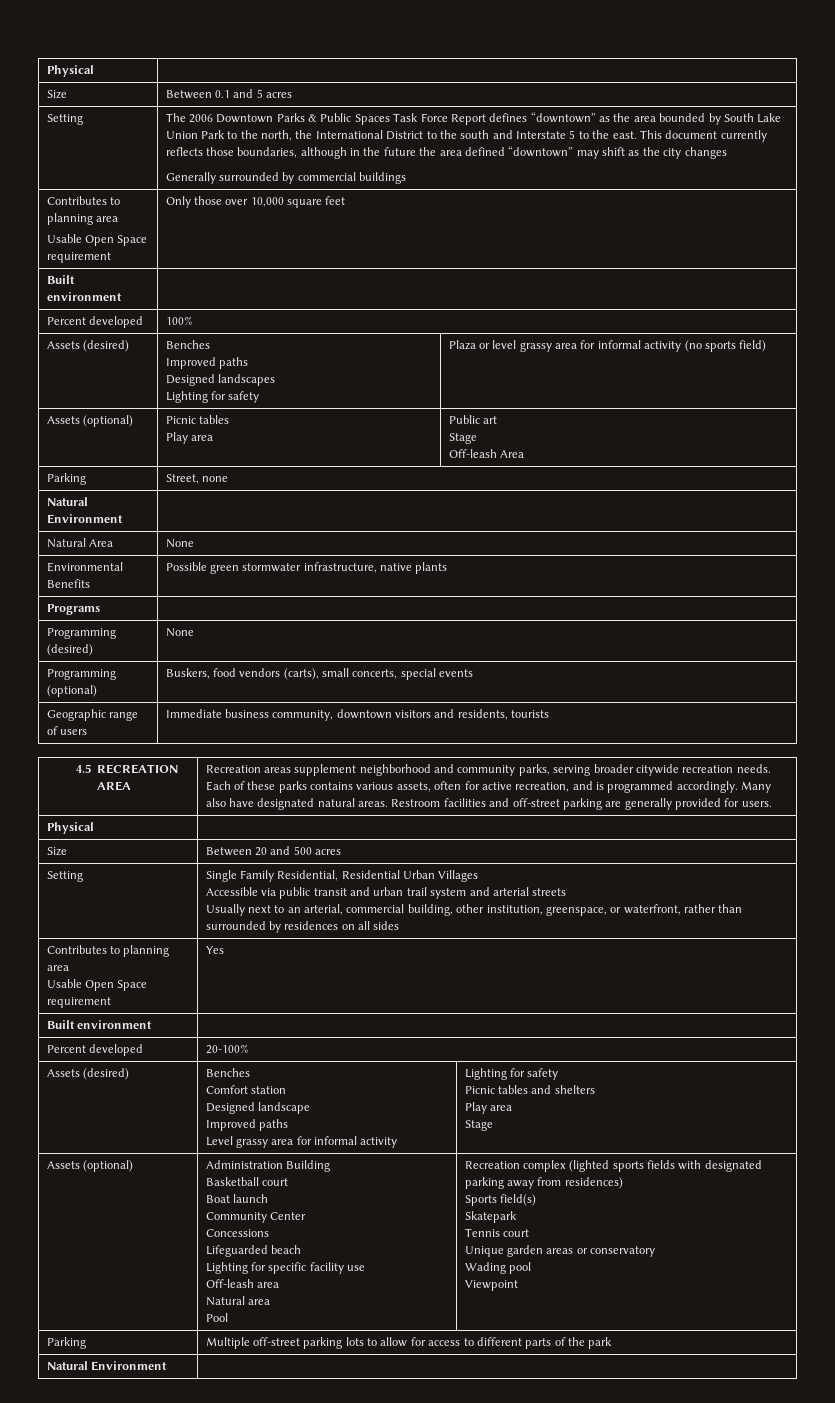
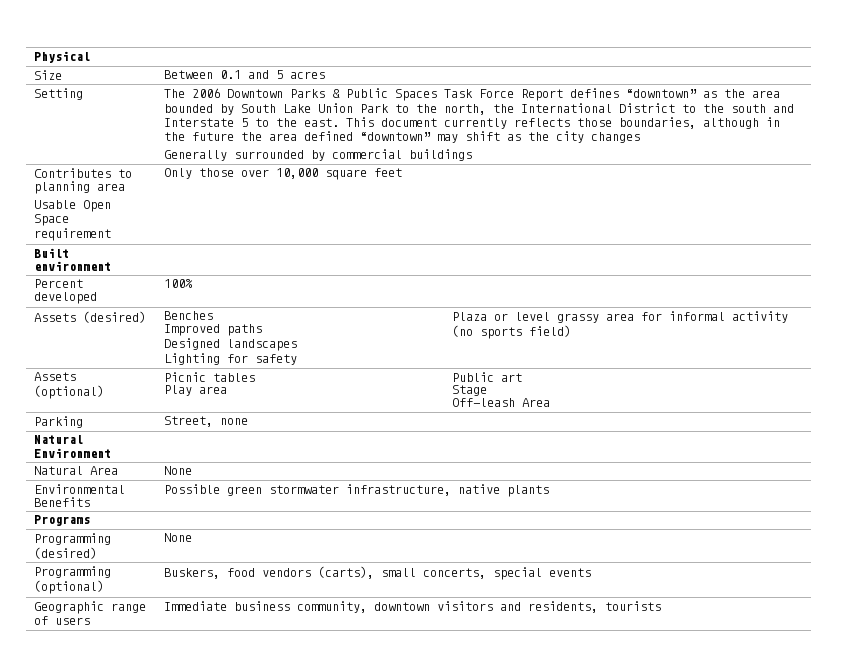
[76,764,179,774] [97,781,132,791] [205,764,771,776] [205,781,772,793] [205,798,772,810] [46,822,94,834] [46,847,67,856] [205,846,341,856] [46,871,83,882] [205,870,479,882] [205,887,567,899] [205,904,743,916] [205,921,400,933] [46,945,170,957] [46,965,69,971] [46,979,148,991] [46,997,111,1008] [205,946,224,954] [46,1020,152,1029] [46,1044,143,1056] [205,1044,249,1054] [46,1068,129,1080] [205,1068,250,1077] [205,1085,286,1094] [205,1102,310,1114] [205,1119,288,1131] [205,1136,398,1148] [464,1068,559,1080] [464,1085,595,1094] [464,1102,512,1114] [464,1120,493,1131] [46,1160,133,1172] [205,1160,330,1172] [205,1177,288,1186] [205,1194,268,1203] [205,1212,306,1223] [205,1229,269,1237] [205,1245,301,1257] [205,1262,365,1274] [205,1279,279,1288] [205,1296,270,1306] [205,1313,228,1322] [464,1160,762,1172] [464,1177,623,1189] [464,1194,536,1206] [464,1211,517,1223] [464,1228,529,1237] [464,1245,655,1257] [464,1262,531,1274] [464,1280,518,1291] [46,1337,86,1349] [205,1337,613,1349] [46,1361,167,1371] // 4.5 RECREATION AREA | Recreation areas supplement neighborhood and community parks, serving broader citywide recreation needs. Each of these parks contains various assets, often for active recreation, and is programmed accordingly. Many also have designated natural areas. Restroom facilities and off-street parking are generally provided for users. // Physical | // Size | Between 20 and 500 acres // Setting | Single Family Residential, Residential Urban Villages // Accessible via public transit and urban trail system and arterial streets // Usually next to an arterial, commercial building, other institution, greenspace, or waterfront, rather than surrounded by residences on all sides // Contributes to planning area // Usable Open Space requirement | Yes // Built environment | // Percent developed | 20-100% // Assets (desired) | Benches // Comfort station // Designed landscape // Improved paths // Level grassy area for informal activity | Lighting for safety // Picnic tables and shelters // Play area // Stage // Assets (optional) | Administration Building // Basketball court // Boat launch // Community Center // Concessions // Lifeguarded beach // Lighting for specific facility use // Off-leash area // Natural area // Pool | Recreation complex (lighted sports fields with designated parking away from residences) // Sports field(s) // Skatepark // Tennis court // Unique garden areas or conservatory // Wading pool // Viewpoint // Parking | Multiple off-street parking lots to allow for access to different parts of the park // Natural Environment | -> (661, 606) none

